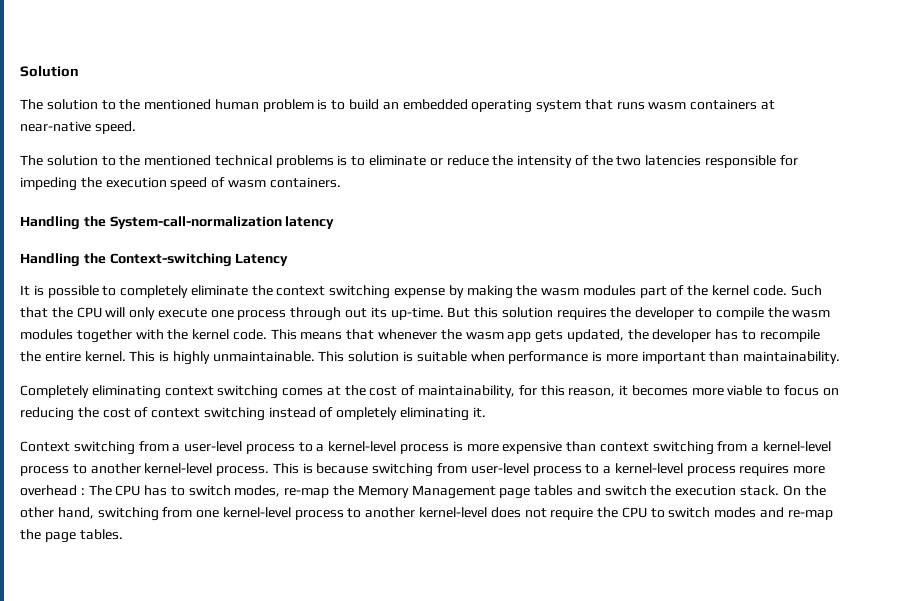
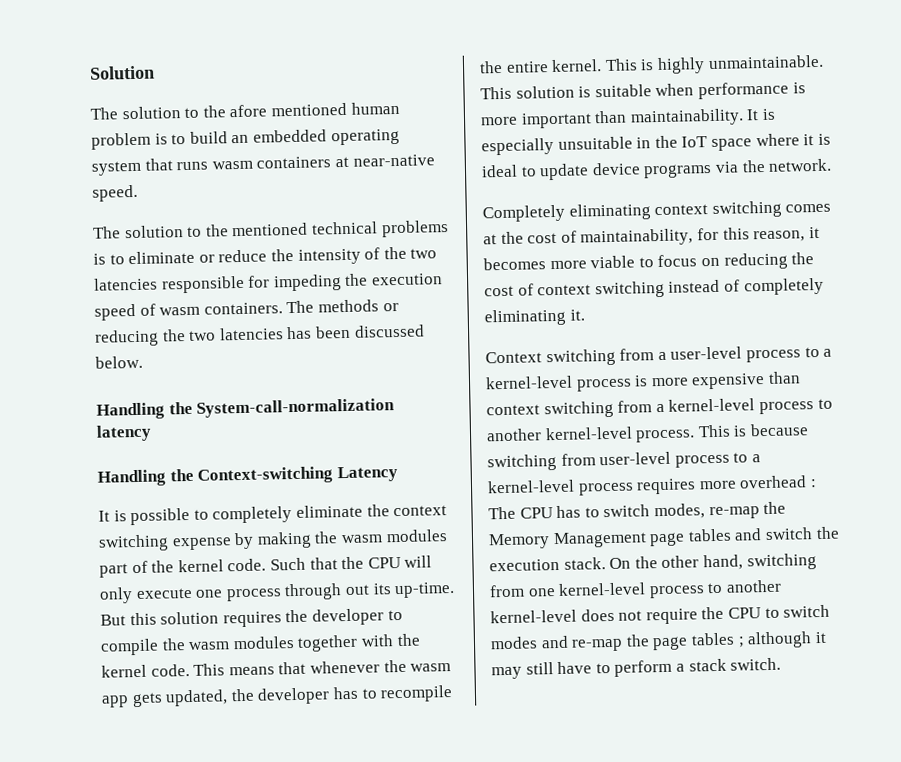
(141, 104) none -> [229,104,268,118] afore
(341, 182) none -> [286,299,399,314] [94,324,425,347] [95,355,143,369] The methods or reducing the two latencies has been discussed below.
(841, 357) none -> [746,108,776,121] [481,133,831,156] [481,158,833,181] It is especially unsuitable in the IoT space where it is ideal to update device programs via the network.
[336,407,398,420] ompletely -> [743,277,824,296] completely
[79,529,123,540] tables. -> [690,631,827,649] [491,657,782,680] tables ; although it may still have to perform a stack switch.

